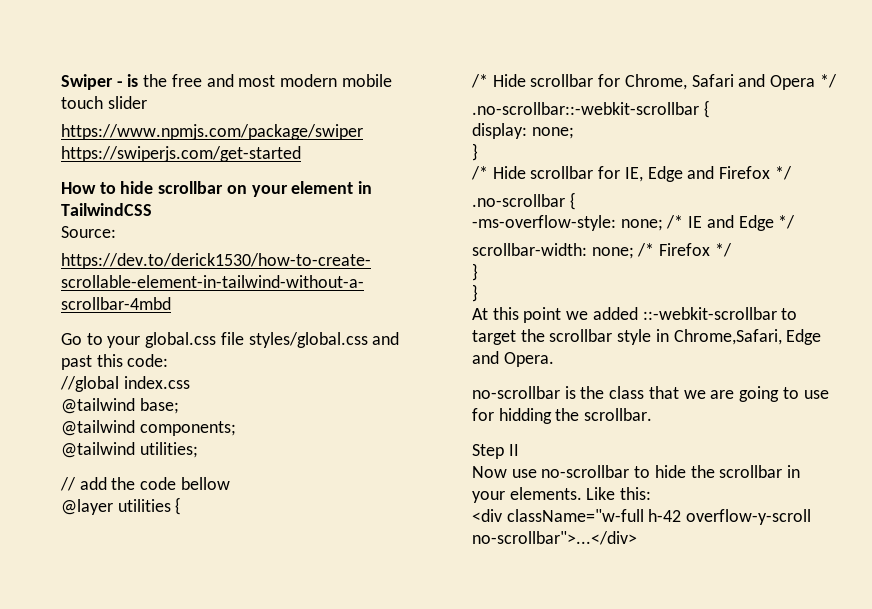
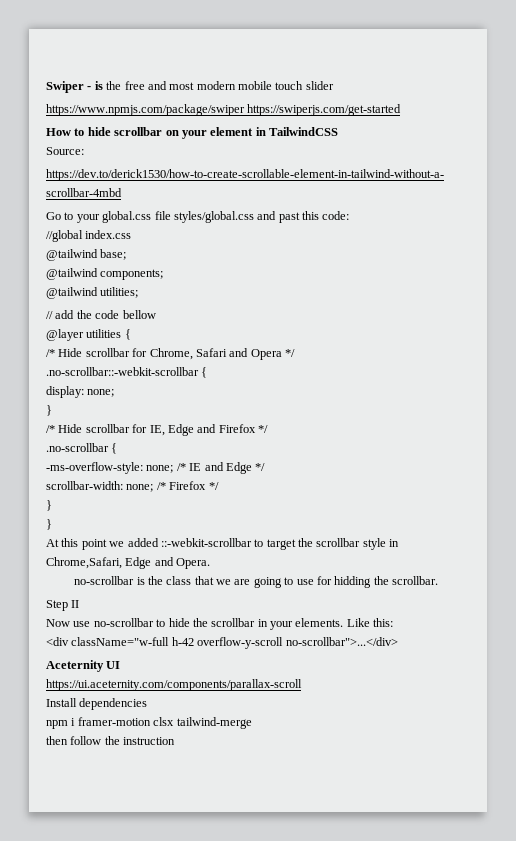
(637, 538) none -> [46,660,121,672] [46,679,302,691] [46,698,148,710] [46,717,252,729] [46,736,176,745] // Aceternity UI // https://ui.aceternity.com/components/parallax-scroll // Install dependencies // npm i framer-motion clsx tailwind-merge // then follow the instruction

